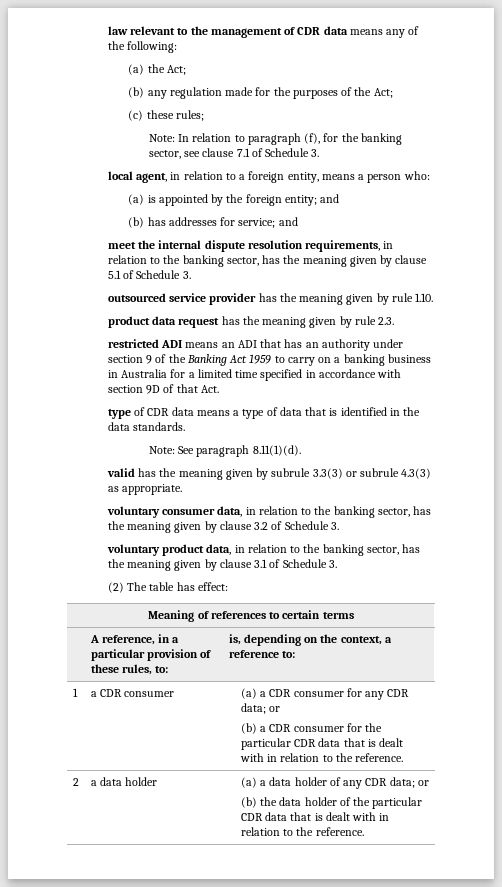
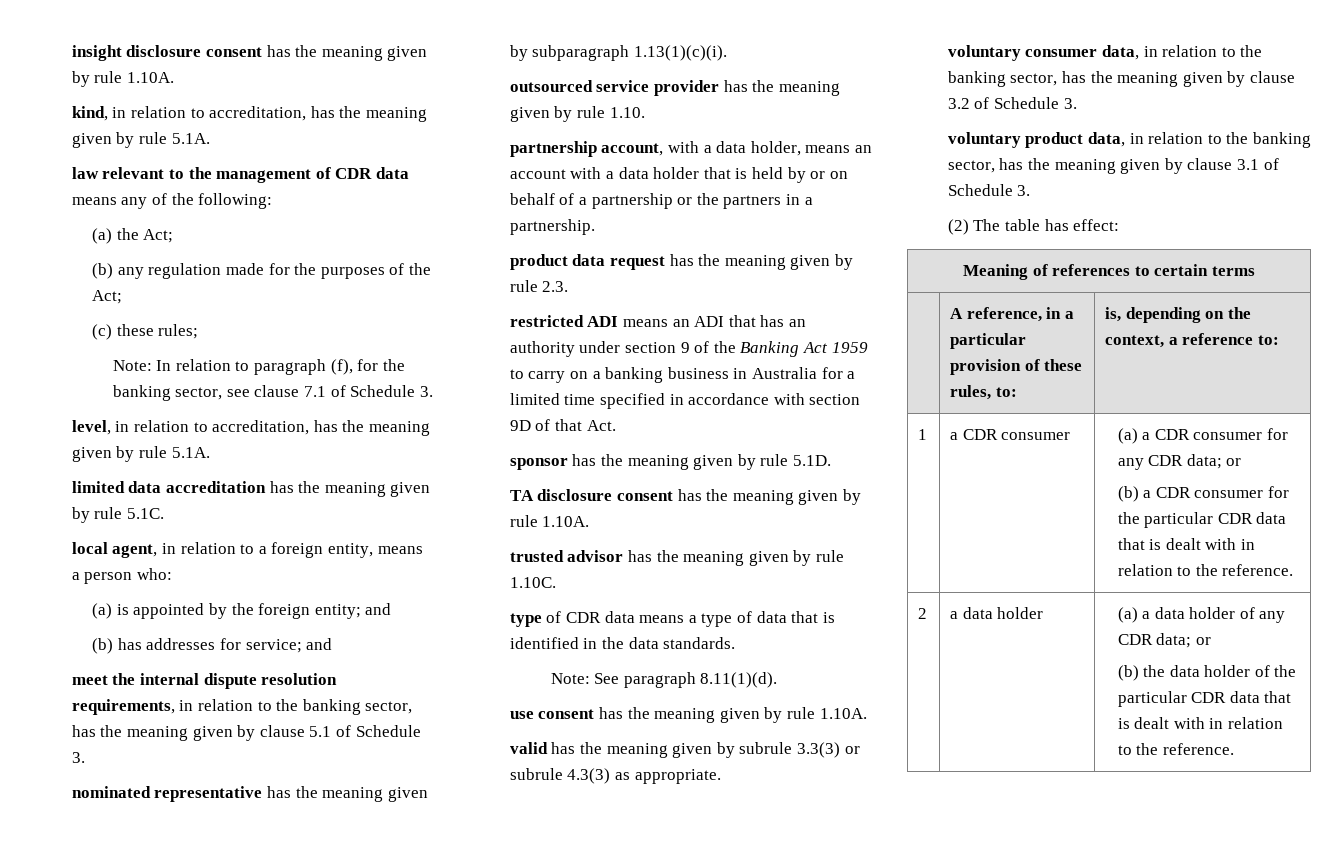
(107, 30) none -> [71,45,428,61] [71,71,175,87] [71,106,427,122] [71,132,210,148] insight disclosure consent has the meaning given by rule 1.10A. // kind, in relation to accreditation, has the meaning given by rule 5.1A. //
(320, 153) none -> [71,420,430,436] [71,446,210,462] [71,481,431,497] [71,507,165,523] // level, in relation to accreditation, has the meaning given by rule 5.1A. // limited data accreditation has the meaning given by rule 5.1C.
(191, 275) none -> [71,786,428,802] [509,45,728,61] // nominated representative has the meaning given by subparagraph 1.13(1)(c)(i).
(434, 297) none -> [509,141,872,157] [509,167,848,183] [509,193,813,209] [509,219,595,235] // partnership account, with a data holder, means an account with a data holder that is held by or on behalf of a partnership or the partners in a partnership.
(219, 389) none -> [509,454,831,470] [509,489,861,505] [509,515,590,527] [509,550,844,566] [509,577,556,588] // sponsor has the meaning given by rule 5.1D. // TA disclosure consent has the meaning given by rule 1.10A. // trusted advisor has the meaning given by rule 1.10C.
(301, 450) none -> [509,707,867,723] // use consent has the meaning given by rule 1.10A.

